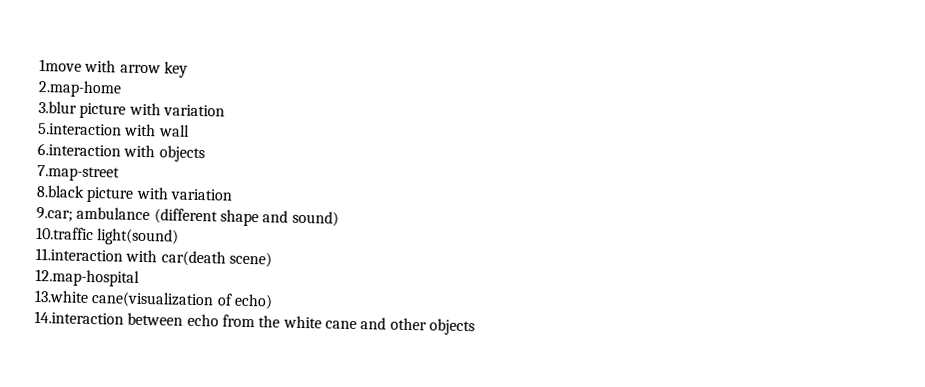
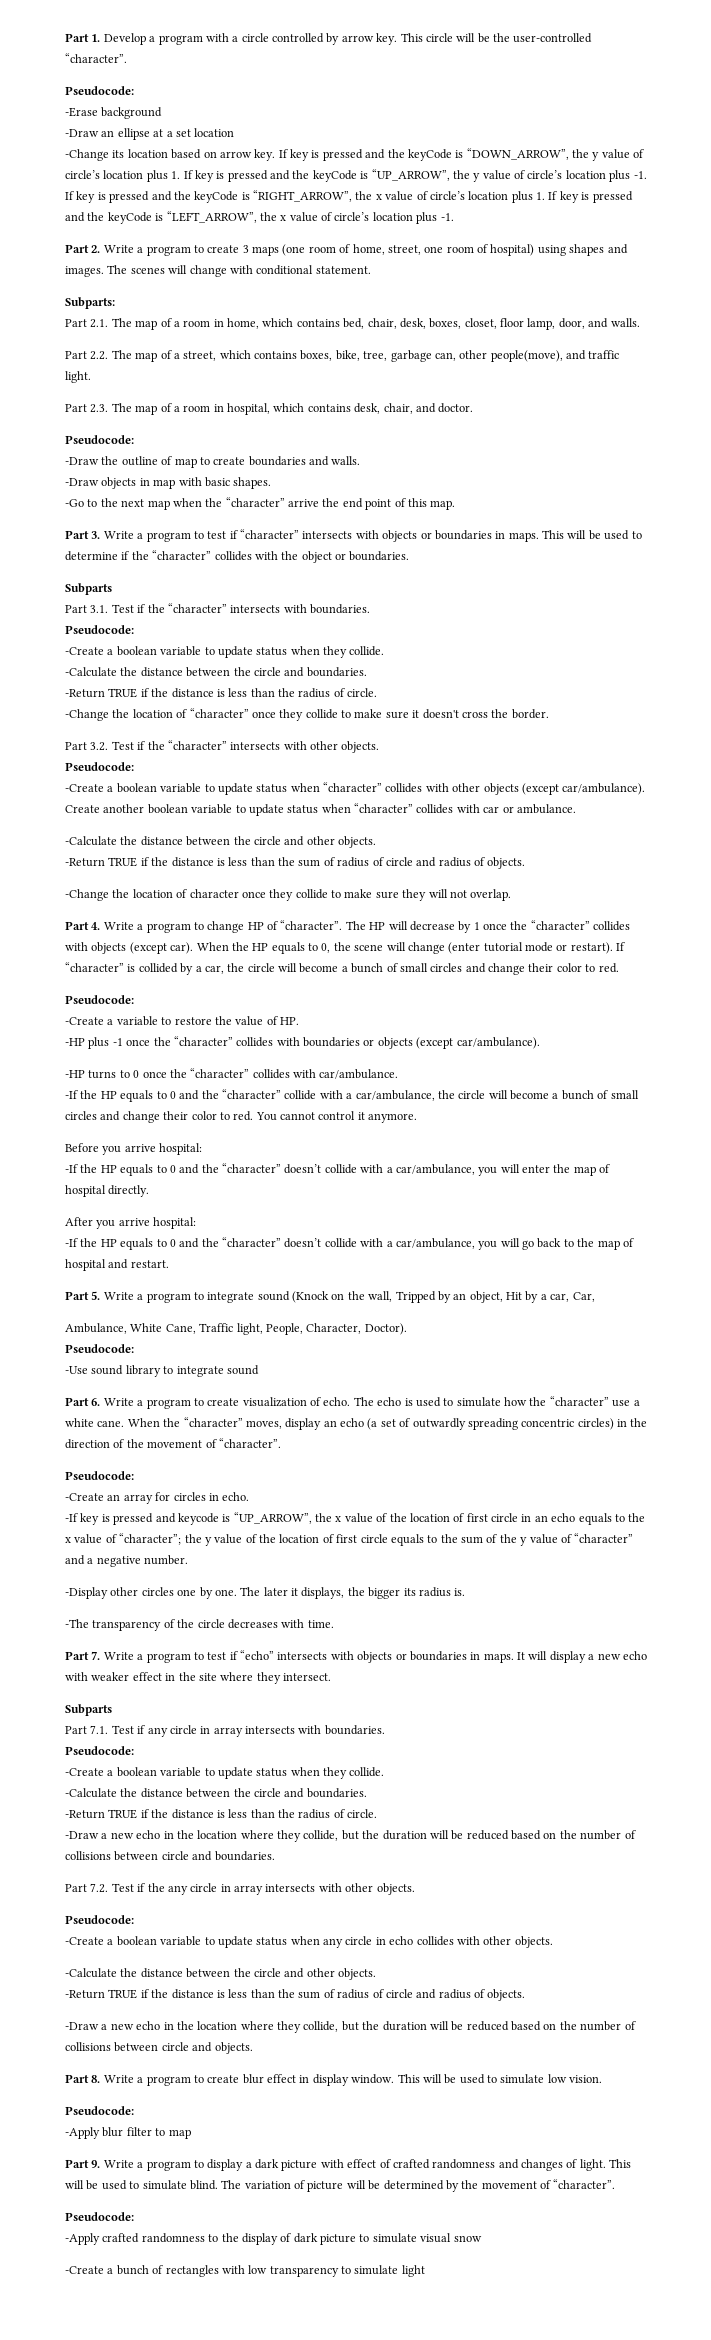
[39,59,188,78] [38,79,122,98] [38,100,225,119] [38,122,190,137] [37,142,205,163] [37,164,120,182] [36,184,233,203] [36,206,339,227] [36,226,180,246] [35,247,272,268] [35,268,140,287] [34,289,273,310] [34,310,475,336] 1move with arrow key // 2.map-home // 3.blur picture with variation // 5.interaction with wall // 6.interaction with objects // 7.map-street // 8.black picture with variation // 9.car; ambulance (different shape and sound) // 10.traffic light(sound) // 11.interaction with car(death scene) // 12.map-hospital // 13.white cane(visualization of echo) // 14.interaction between echo from the white cane and other objects -> [65,33,593,45] [65,53,127,63] [65,86,134,95] [65,107,163,119] [65,128,235,140] [65,148,645,161] [65,169,647,182] [65,190,633,203] [65,211,454,224] [65,244,628,256] [65,265,371,277] [65,297,115,309] [65,318,640,330] [65,350,620,362] [65,371,91,383] [65,403,474,415] [65,435,134,444] [65,456,361,468] [65,477,272,489] [65,497,456,510] [65,529,642,542] [65,550,410,563] [65,583,112,595] [65,603,370,614] [65,625,134,634] [65,646,385,658] [65,667,367,677] [65,688,378,698] [65,708,549,721] [65,740,380,753] [65,762,134,771] [65,782,646,795] [65,803,576,816] [65,836,376,848] [65,857,526,869] [65,889,512,901] [65,920,631,933] [65,942,626,954] [65,962,619,975] [65,995,134,1004] [65,1016,299,1026] [65,1036,540,1049] [65,1068,399,1079] [65,1089,639,1102] [65,1111,418,1123] [65,1143,203,1155] [65,1163,611,1176] [65,1185,150,1197] [65,1217,197,1229] [65,1237,634,1250] [65,1259,169,1271] [65,1291,595,1303] [65,1323,407,1335] [65,1344,134,1353] [65,1365,259,1377] [65,1396,640,1409] [65,1417,648,1430] [65,1438,281,1449] [65,1471,134,1480] [65,1492,250,1504] [65,1512,646,1525] [65,1533,634,1546] [65,1555,189,1567] [65,1587,466,1599] [65,1619,334,1631] [65,1650,647,1663] [65,1672,331,1684] [65,1704,112,1716] [65,1725,385,1737] [65,1746,134,1755] [65,1767,385,1779] [65,1788,367,1798] [65,1809,378,1819] [65,1830,636,1842] [65,1851,275,1861] [65,1883,415,1895] [65,1915,134,1924] [65,1936,553,1948] [65,1968,376,1980] [65,1989,526,2001] [65,2021,636,2033] [65,2042,253,2054] [65,2074,603,2086] [65,2106,134,2115] [65,2127,191,2139] [65,2159,632,2171] [65,2179,616,2192] [65,2212,134,2221] [65,2233,482,2245] [65,2265,425,2277] Part 1. Develop a program with a circle controlled by arrow key. This circle will be the user-controlled “character”. // Pseudocode: // -Erase background // -Draw an ellipse at a set location // -Change its location based on arrow key. If key is pressed and the keyCode is “DOWN_ARROW”, the y value of circle’s location plus 1. If key is pressed and the keyCode is “UP_ARROW”, the y value of circle’s location plus -1. If key is pressed and the keyCode is “RIGHT_ARROW”, the x value of circle’s location plus 1. If key is pressed and the keyCode is “LEFT_ARROW”, the x value of circle’s location plus -1. // Part 2. Write a program to create 3 maps (one room of home, street, one room of hospital) using shapes and images. The scenes will change with conditional statement. // Subparts: // Part 2.1. The map of a room in home, which contains bed, chair, desk, boxes, closet, floor lamp, door, and walls. // Part 2.2. The map of a street, which contains boxes, bike, tree, garbage can, other people(move), and traffic light. // Part 2.3. The map of a room in hospital, which contains desk, chair, and doctor. // Pseudocode: // -Draw the outline of map to create boundaries and walls. // -Draw objects in map with basic shapes. // -Go to the next map when the “character” arrive the end point of this map. // Part 3. Write a program to test if “character” intersects with objects or boundaries in maps. This will be used to determine if the “character” collides with the object or boundaries. // Subparts // Part 3.1. Test if the “character” intersects with boundaries. // Pseudocode: // -Create a boolean variable to update status when they collide. // -Calculate the distance between the circle and boundaries. // -Return TRUE if the distance is less than the radius of circle. // -Change the location of “character” once they collide to make sure it doesn't cross the border. // Part 3.2. Test if the “character” intersects with other objects. // Pseudocode: // -Create a boolean variable to update status when “character” collides with other objects (except car/ambulance). Create another boolean variable to update status when “character” collides with car or ambulance. // -Calculate the distance between the circle and other objects. // -Return TRUE if the distance is less than the sum of radius of circle and radius of objects. // -Change the location of character once they collide to make sure they will not overlap. // Part 4. Write a program to change HP of “character”. The HP will decrease by 1 once the “character” collides with objects (except car). When the HP equals to 0, the scene will change (enter tutorial mode or restart). If “character” is collided by a car, the circle will become a bunch of small circles and change their color to red. // Pseudocode: // -Create a variable to restore the value of HP. // -HP plus -1 once the “character” collides with boundaries or objects (except car/ambulance). // -HP turns to 0 once the “character” collides with car/ambulance. // -If the HP equals to 0 and the “character” collide with a car/ambulance, the circle will become a bunch of small circles and change their color to red. You cannot control it anymore. // Before you arrive hospital: // -If the HP equals to 0 and the “character” doesn’t collide with a car/ambulance, you will enter the map of hospital directly. // After you arrive hospital: // -If the HP equals to 0 and the “character” doesn’t collide with a car/ambulance, you will go back to the map of hospital and restart. // Part 5. Write a program to integrate sound (Knock on the wall, Tripped by an object, Hit by a car, Car, // Ambulance, White Cane, Traffic light, People, Character, Doctor). // Pseudocode: // -Use sound library to integrate sound // Part 6. Write a program to create visualization of echo. The echo is used to simulate how the “character” use a white cane. When the “character” moves, display an echo (a set of outwardly spreading concentric circles) in the direction of the movement of “character”. // Pseudocode: // -Create an array for circles in echo. // -If key is pressed and keycode is “UP_ARROW”, the x value of the location of first circle in an echo equals to the x value of “character”; the y value of the location of first circle equals to the sum of the y value of “character” and a negative number. // -Display other circles one by one. The later it displays, the bigger its radius is. // -The transparency of the circle decreases with time. // Part 7. Write a program to test if “echo” intersects with objects or boundaries in maps. It will display a new echo with weaker effect in the site where they intersect. // Subparts // Part 7.1. Test if any circle in array intersects with boundaries. // Pseudocode: // -Create a boolean variable to update status when they collide. // -Calculate the distance between the circle and boundaries. // -Return TRUE if the distance is less than the radius of circle. // -Draw a new echo in the location where they collide, but the duration will be reduced based on the number of collisions between circle and boundaries. // Part 7.2. Test if the any circle in array intersects with other objects. // Pseudocode: // -Create a boolean variable to update status when any circle in echo collides with other objects. // -Calculate the distance between the circle and other objects. // -Return TRUE if the distance is less than the sum of radius of circle and radius of objects. // -Draw a new echo in the location where they collide, but the duration will be reduced based on the number of collisions between circle and objects. // Part 8. Write a program to create blur effect in display window. This will be used to simulate low vision. // Pseudocode: // -Apply blur filter to map // Part 9. Write a program to display a dark picture with effect of crafted randomness and changes of light. This will be used to simulate blind. The variation of picture will be determined by the movement of “character”. // Pseudocode: // -Apply crafted randomness to the display of dark picture to simulate visual snow // -Create a bunch of rectangles with low transparency to simulate light

